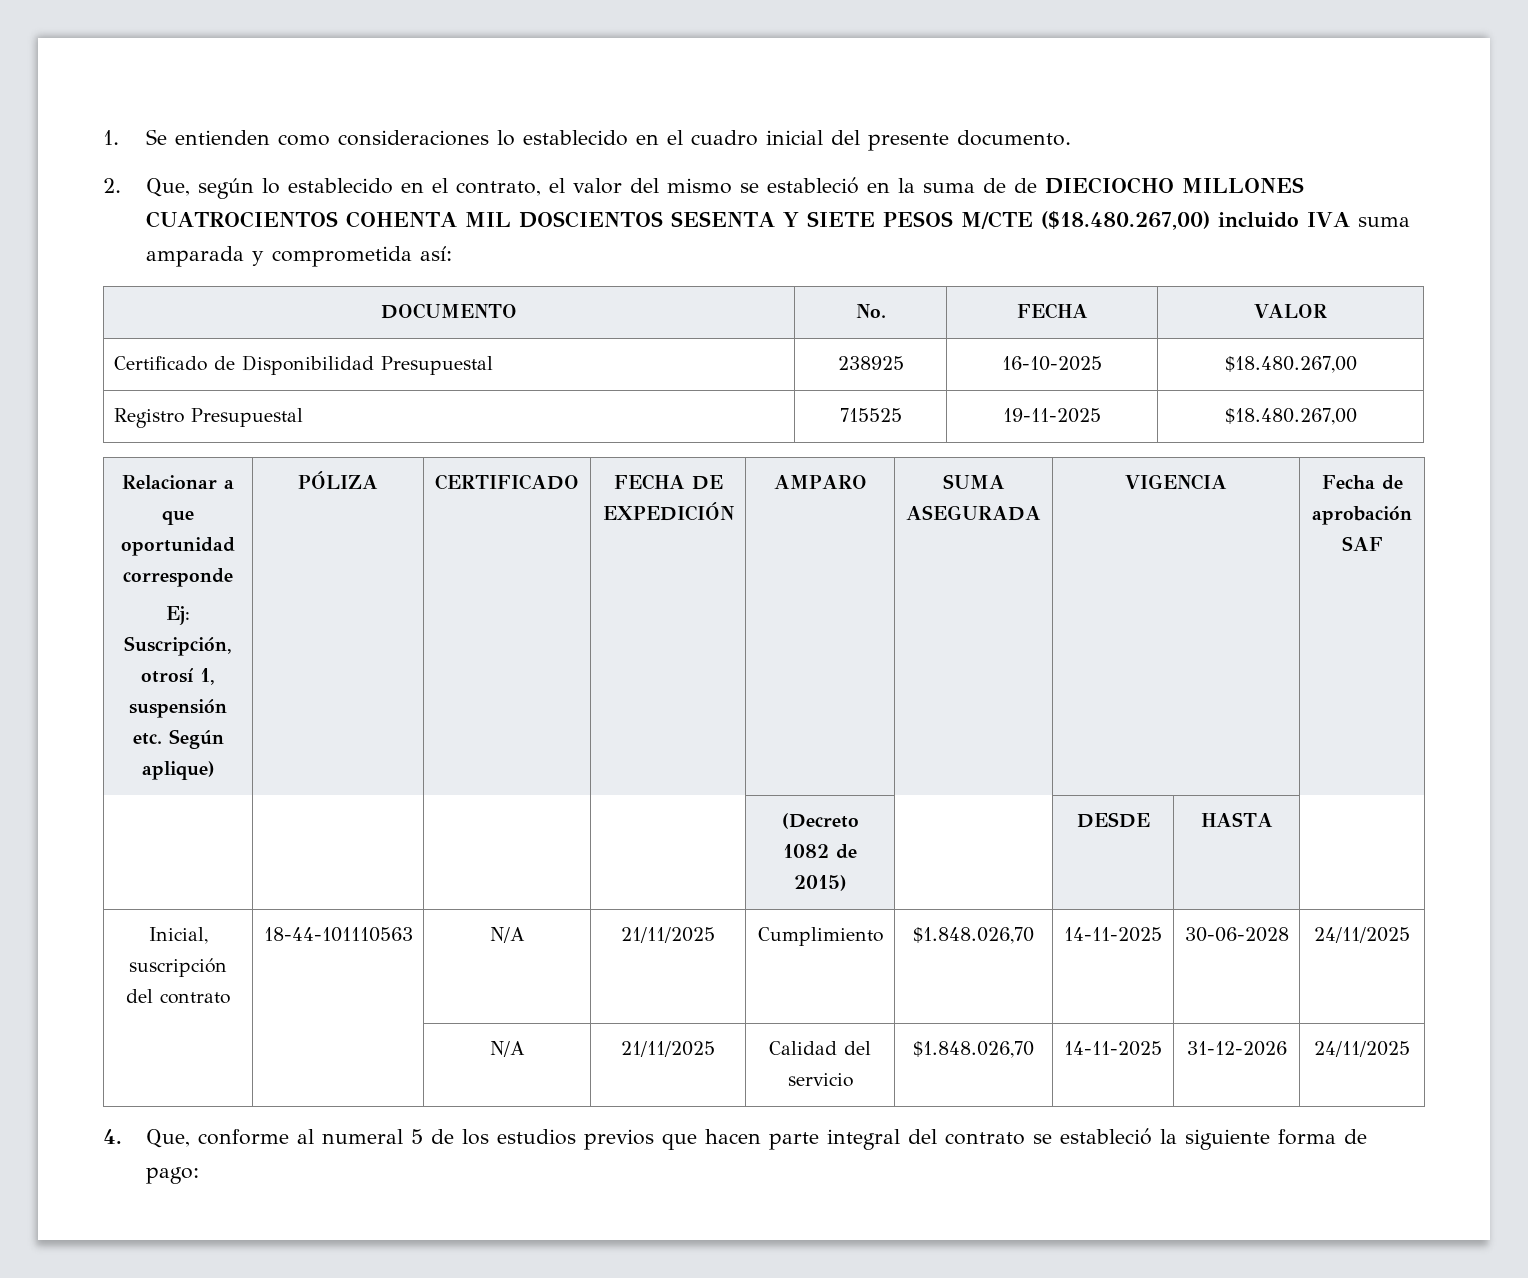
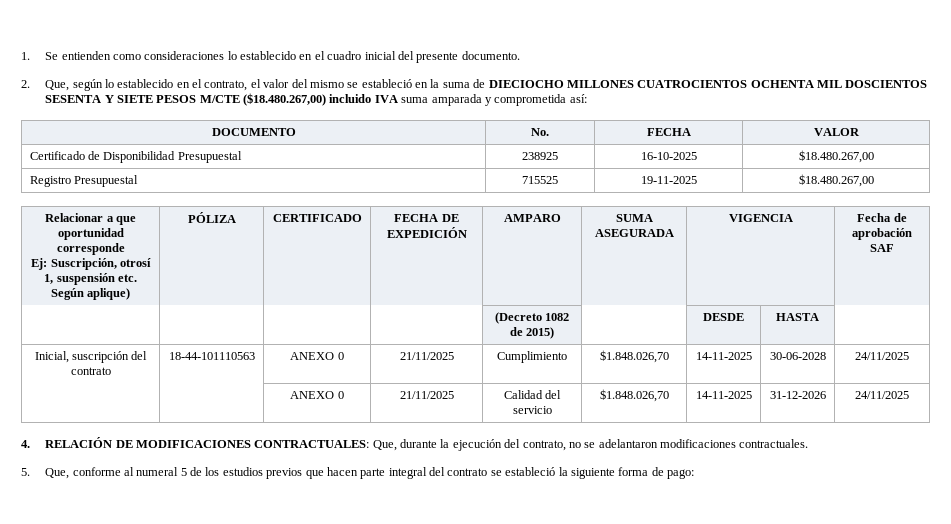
[1013,178,1037,193] de -> (486, 83) none
[345,211,457,228] COHENTA -> [750,80,814,88] OCHENTA
[489,927,525,943] N/A -> [290,352,344,360] ANEXO 0
[489,1041,525,1057] N/A -> [290,391,344,399] ANEXO 0
(122, 1136) none -> [45,437,809,451] [21,468,30,476] RELACIÓN DE MODIFICACIONES CONTRACTUALES: Que, durante la ejecución del contrato, no se adelantaron modificaciones contractuales. // 5.

